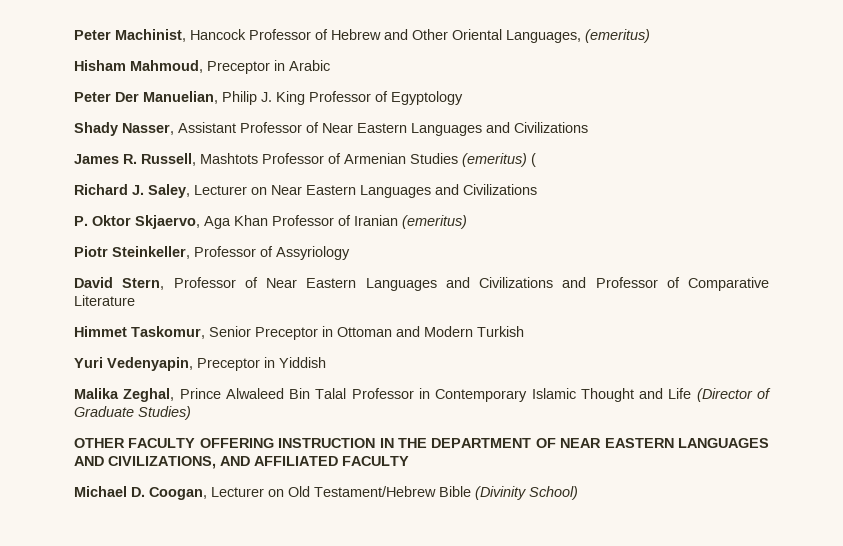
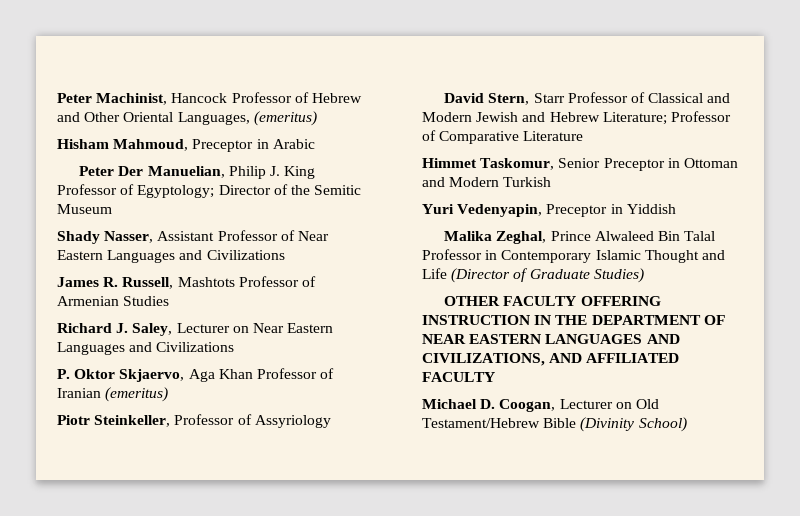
[391,91,463,105] Egyptology -> [137,184,362,198] [57,204,112,214] Egyptology; Director of the Semitic Museum
[462,153,536,167] (emeritus) ( -> (170, 301) none
[173,277,587,291] Professor of Near Eastern Languages and Civilizations and -> [533,92,731,103] [422,112,667,125] Starr Professor of Classical and Modern Jewish and Hebrew Literature;

